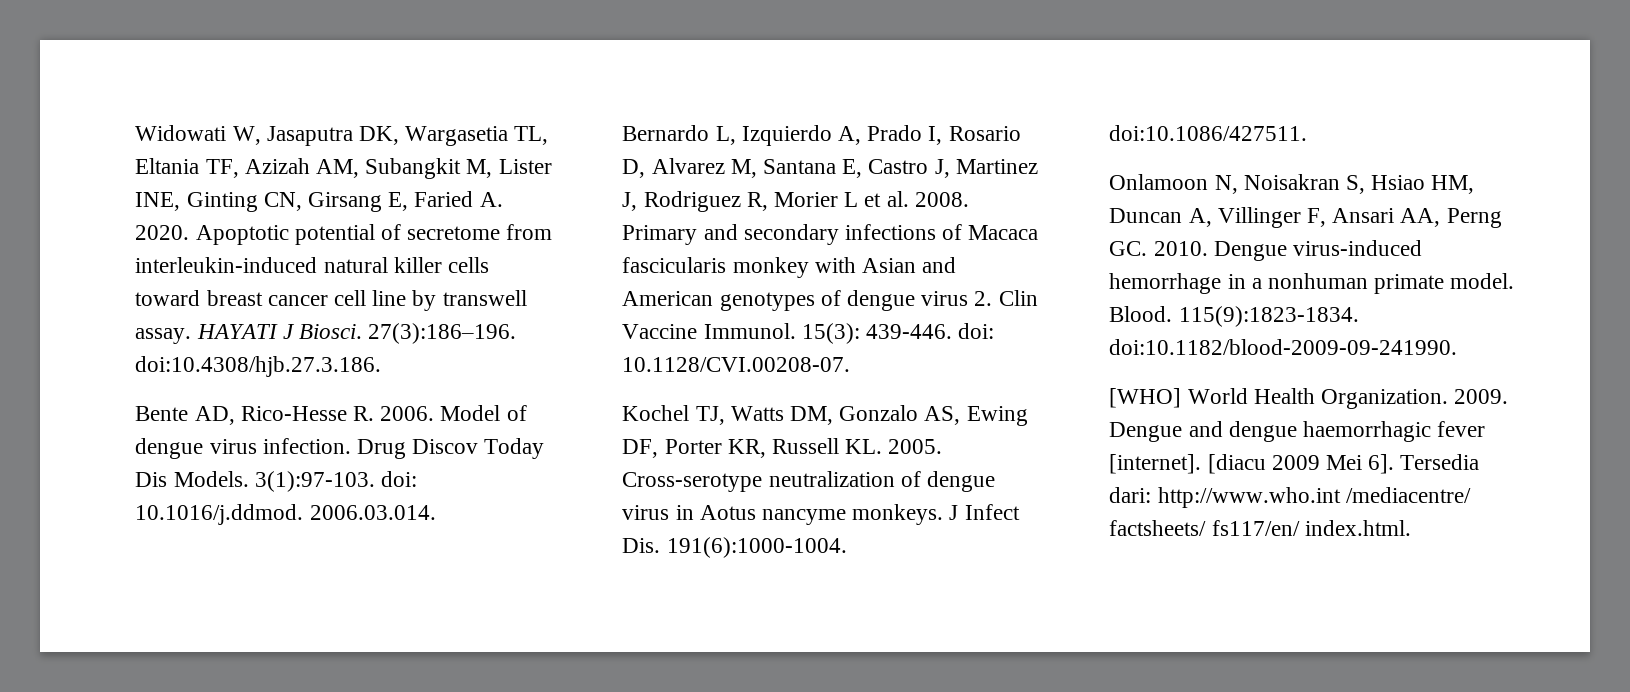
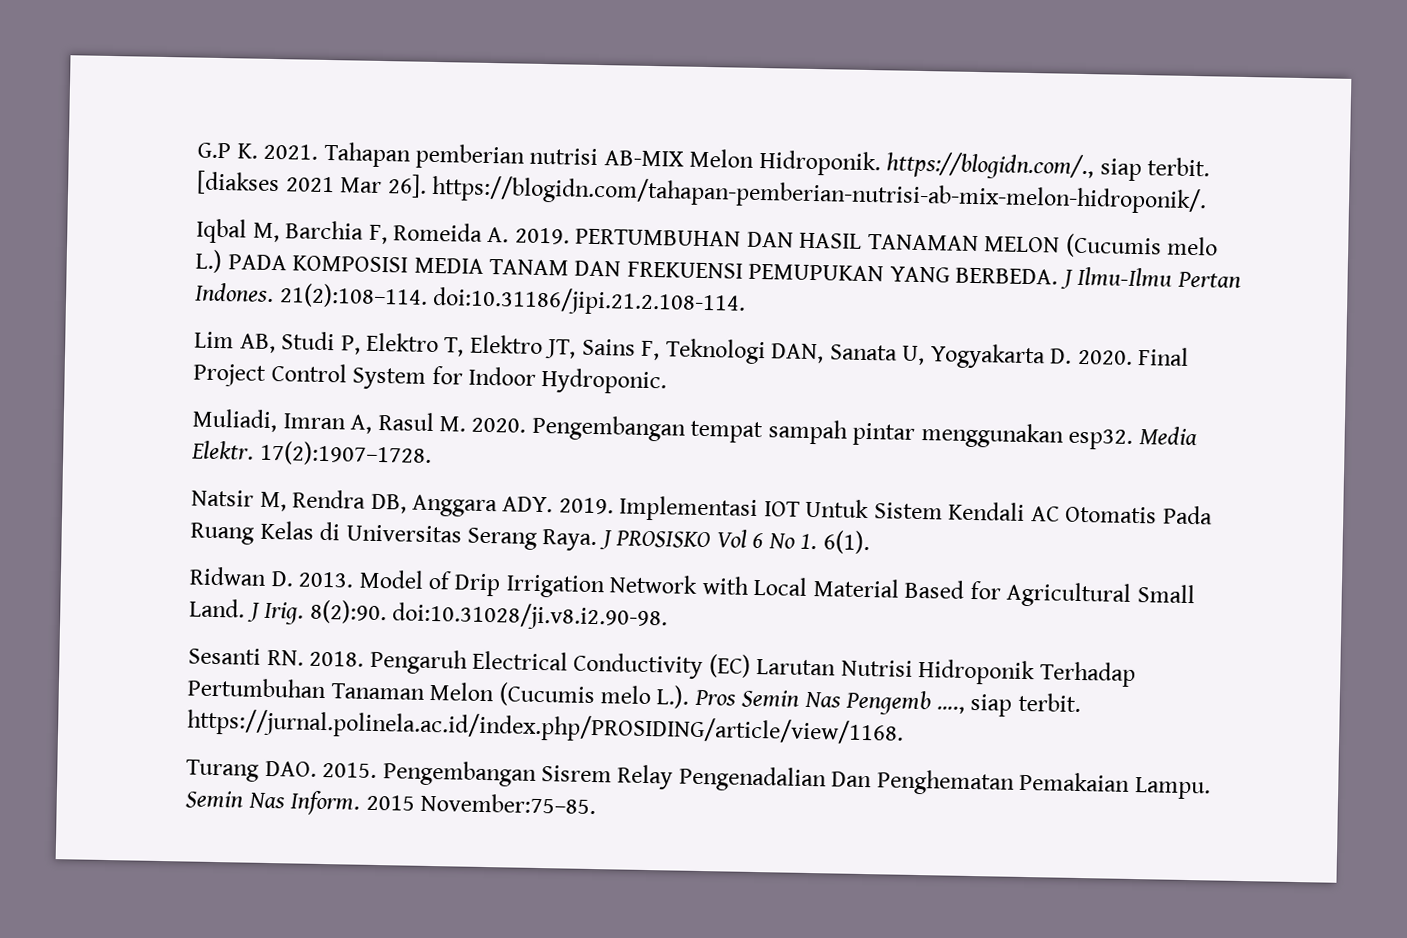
[135,125,549,146] [135,158,552,179] [135,191,503,212] [135,224,553,245] [135,257,490,273] [135,290,527,311] [135,323,517,344] [135,356,382,377] [135,405,527,425] [135,438,545,459] [135,471,418,492] [135,504,436,525] [622,125,1021,146] [622,158,1038,178] [622,191,969,212] [622,224,1039,245] [622,257,957,278] [622,290,1038,311] [622,323,995,344] [622,357,851,372] [622,405,1028,426] [622,438,943,458] [622,471,996,492] [622,504,1020,525] [622,537,847,558] [1109,125,1308,141] [1109,174,1475,194] [1109,207,1502,228] [1109,240,1423,261] [1109,273,1515,294] [1109,306,1359,327] [1109,339,1458,355] [1109,388,1509,409] [1109,421,1486,442] [1109,454,1480,474] [1109,487,1471,508] [1109,520,1411,536] Widowati W, Jasaputra DK, Wargasetia TL, Eltania TF, Azizah AM, Subangkit M, Lister INE, Ginting CN, Girsang E, Faried A. 2020. Apoptotic potential of secretome from interleukin-induced natural killer cells toward breast cancer cell line by transwell assay. HAYATI J Biosci. 27(3):186–196. doi:10.4308/hjb.27.3.186. // Bente AD, Rico-Hesse R. 2006. Model of dengue virus infection. Drug Discov Today Dis Models. 3(1):97-103. doi: 10.1016/j.ddmod. 2006.03.014. // Bernardo L, Izquierdo A, Prado I, Rosario D, Alvarez M, Santana E, Castro J, Martinez J, Rodriguez R, Morier L et al. 2008. Primary and secondary infections of Macaca fascicularis monkey with Asian and American genotypes of dengue virus 2. Clin Vaccine Immunol. 15(3): 439-446. doi: 10.1128/CVI.00208-07. // Kochel TJ, Watts DM, Gonzalo AS, Ewing DF, Porter KR, Russell KL. 2005. Cross-serotype neutralization of dengue virus in Aotus nancyme monkeys. J Infect Dis. 191(6):1000-1004. doi:10.1086/427511. // Onlamoon N, Noisakran S, Hsiao HM, Duncan A, Villinger F, Ansari AA, Perng GC. 2010. Dengue virus-induced hemorrhage in a nonhuman primate model. Blood. 115(9):1823-1834. doi:10.1182/blood-2009-09-241990. // [WHO] World Health Organization. 2009. Dengue and dengue haemorrhagic fever [internet]. [diacu 2009 Mei 6]. Tersedia dari: http://www.who.int /mediacentre/ factsheets/ fs117/en/ index.html. -> [197,141,1211,182] [197,170,1207,215] [196,218,1219,259] [195,249,1241,289] [195,282,747,317] [194,331,1190,370] [193,362,668,395] [192,408,1197,450] [191,440,432,467] [191,489,1213,525] [190,520,870,555] [189,566,1195,608] [189,598,668,632] [188,647,1136,688] [187,677,1081,717] [187,708,905,747] [186,759,1211,800] [185,790,596,816] G.P K. 2021. Tahapan pemberian nutrisi AB-MIX Melon Hidroponik. https://blogidn.com/., siap terbit. [diakses 2021 Mar 26]. https://blogidn.com/tahapan-pemberian-nutrisi-ab-mix-melon-hidroponik/. // Iqbal M, Barchia F, Romeida A. 2019. PERTUMBUHAN DAN HASIL TANAMAN MELON (Cucumis melo L.) PADA KOMPOSISI MEDIA TANAM DAN FREKUENSI PEMUPUKAN YANG BERBEDA. J Ilmu-Ilmu Pertan Indones. 21(2):108–114. doi:10.31186/jipi.21.2.108-114. // Lim AB, Studi P, Elektro T, Elektro JT, Sains F, Teknologi DAN, Sanata U, Yogyakarta D. 2020. Final Project Control System for Indoor Hydroponic. // Muliadi, Imran A, Rasul M. 2020. Pengembangan tempat sampah pintar menggunakan esp32. Media Elektr. 17(2):1907–1728. // Natsir M, Rendra DB, Anggara ADY. 2019. Implementasi IOT Untuk Sistem Kendali AC Otomatis Pada Ruang Kelas di Universitas Serang Raya. J PROSISKO Vol 6 No 1. 6(1). // Ridwan D. 2013. Model of Drip Irrigation Network with Local Material Based for Agricultural Small Land. J Irig. 8(2):90. doi:10.31028/ji.v8.i2.90-98. // Sesanti RN. 2018. Pengaruh Electrical Conductivity (EC) Larutan Nutrisi Hidroponik Terhadap Pertumbuhan Tanaman Melon (Cucumis melo L.). Pros Semin Nas Pengemb …., siap terbit. https://jurnal.polinela.ac.id/index.php/PROSIDING/article/view/1168. // Turang DAO. 2015. Pengembangan Sisrem Relay Pengenadalian Dan Penghematan Pemakaian Lampu. Semin Nas Inform. 2015 November:75–85.

